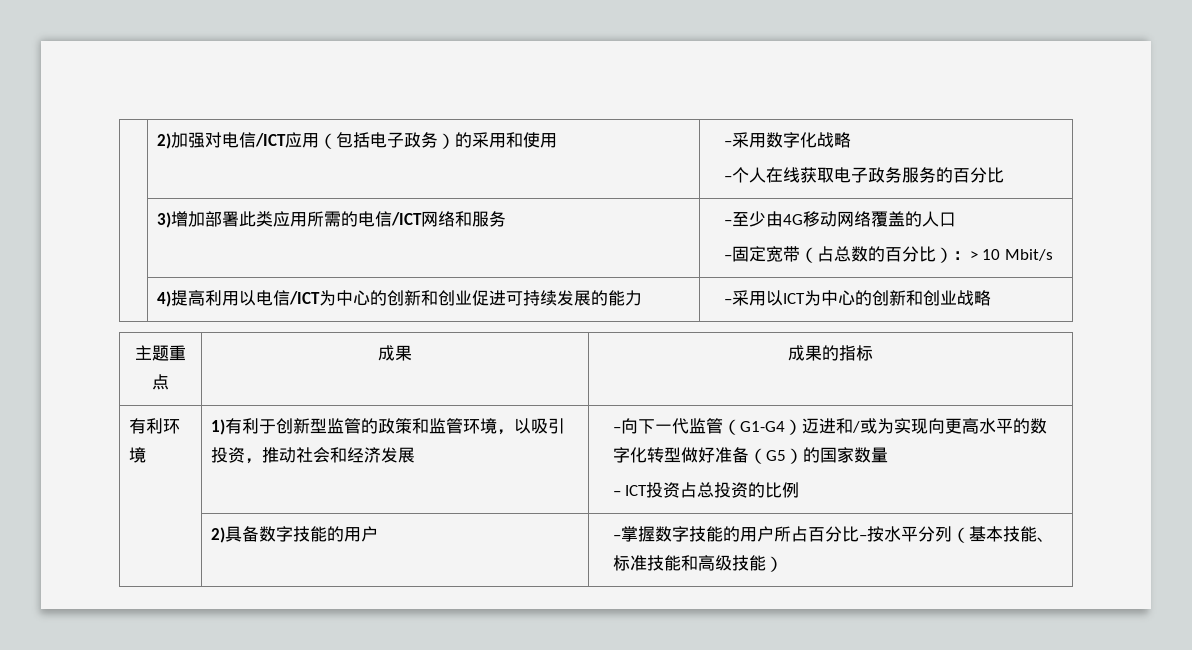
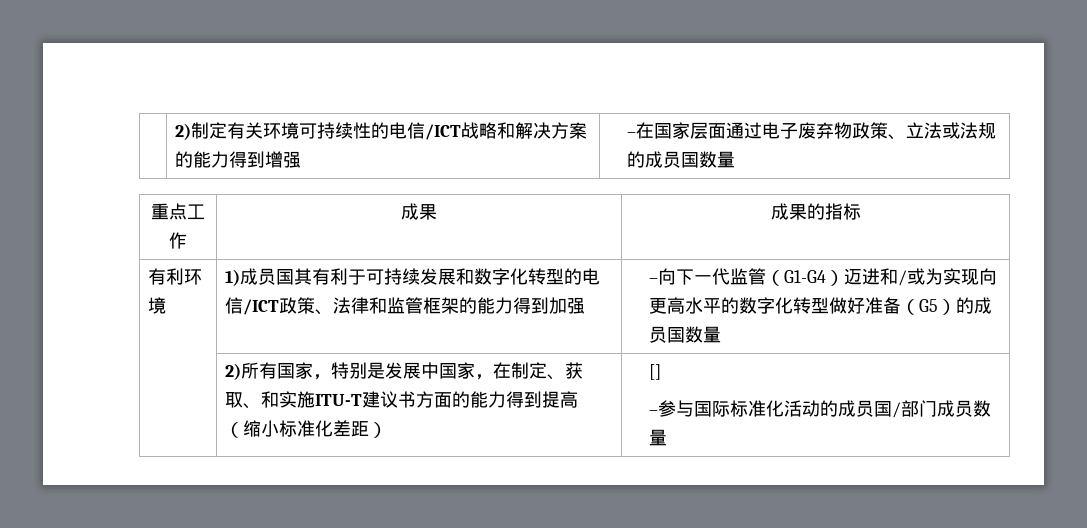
[156,132,557,149] [723,132,851,148] [723,167,1004,183] [156,211,506,228] [723,211,956,227] [723,246,1053,263] [156,290,642,307] [723,290,991,306] [135,345,169,361] | 2)加强对电信/ICT应用（包括电子政务）的采用和使用 | –采用数字化战略 // –个人在线获取电子政务服务的百分比 // | 3)增加部署此类应用所需的电信/ICT网络和服务 | –至少由4G移动网络覆盖的人口 // –固定宽带（占总数的百分比）：> 10 Mbit/s // | 4)提高利用以电信/ICT为中心的创新和创业促进可持续发展的能力 | –采用以ICT为中心的创新和创业战略 // 主题 -> [175,122,588,140] [175,151,302,168] [627,122,997,140] [627,151,736,168] | 2)制定有关环境可持续性的电信/ICT战略和解决方案的能力得到增强 | –在国家层面通过电子废弃物政策、立法或法规的成员国数量 //
(169, 382) none -> [187,204,205,220] [169,232,187,249] 工作
[224,418,565,435] [210,447,415,464] 有利于创新型监管的政策和监管环境，以吸引投资，推动社会和经济发展 -> [240,268,601,285] [225,297,586,315] 成员国其有利于可持续发展和数字化转型的电信/ICT政策、法律和监管框架的能力得到加强
[819,447,888,463] [612,482,800,498] [210,526,378,543] [612,526,1054,543] [612,555,783,572] 国家数量 // – ICT投资占总投资的比例 // | 2)具备数字技能的用户 | –掌握数字技能的用户所占百分比–按水平分列（基本技能、标准技能和高级技能） -> [974,297,993,314] [649,326,722,343] [225,362,584,380] [225,391,579,409] [225,420,388,438] [649,364,662,380] [649,400,992,418] [649,429,668,446] 成员国数量 // | 2)所有国家，特别是发展中国家，在制定、获取、和实施ITU-T建议书方面的能力得到提高（缩小标准化差距） | [] // –参与国际标准化活动的成员国/部门成员数量

